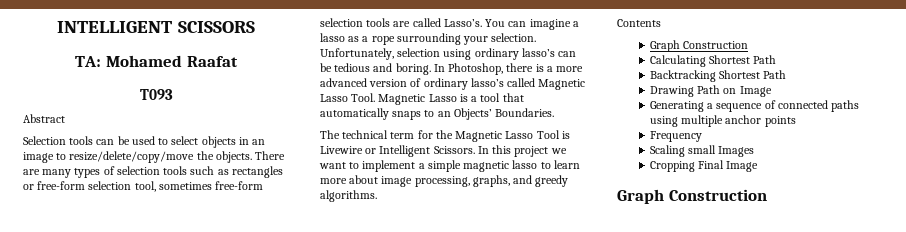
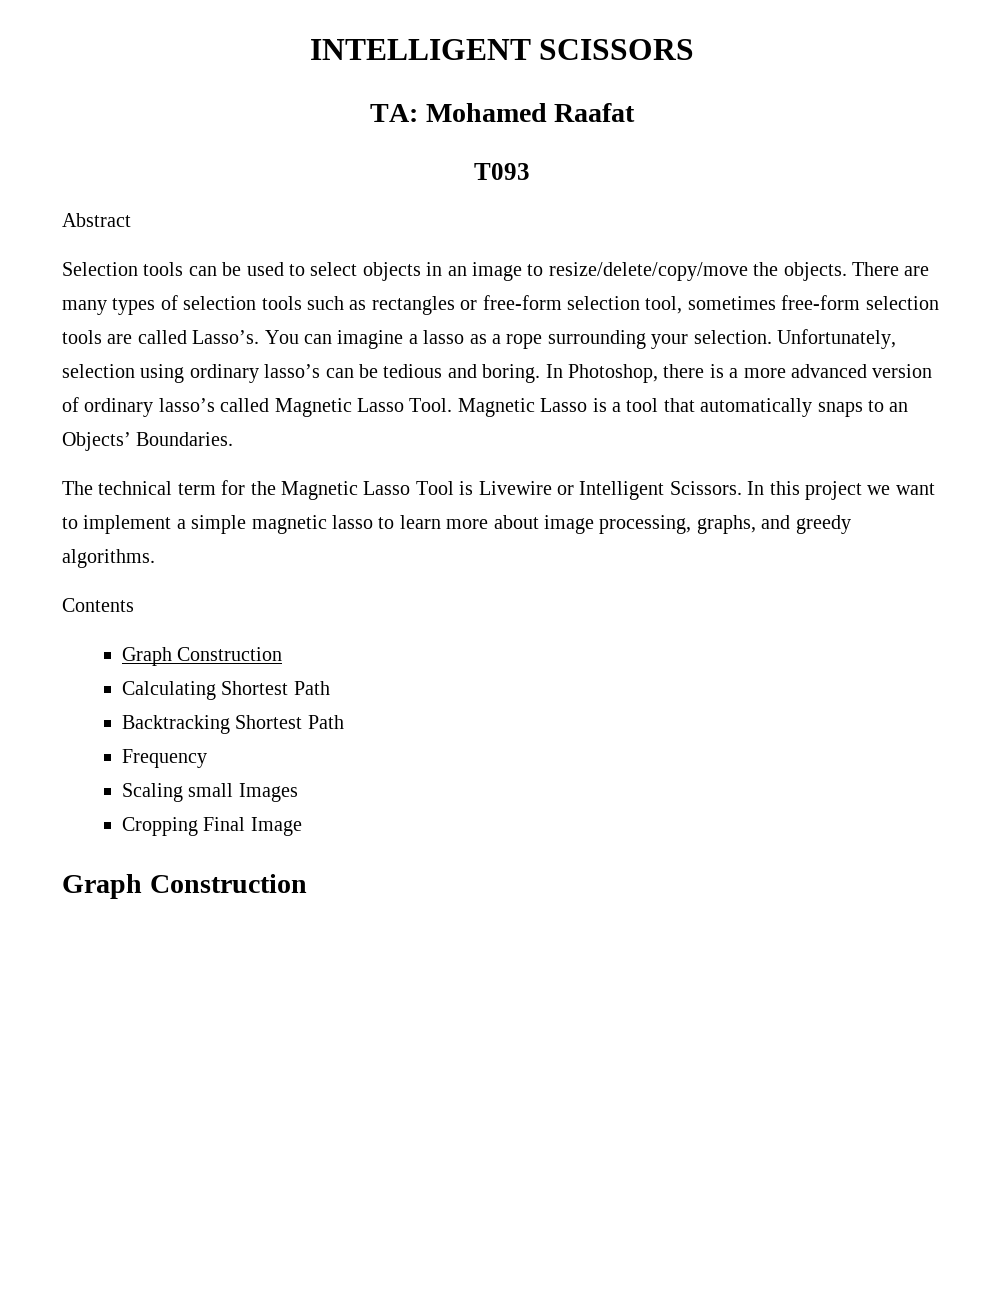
[649,85,772,97] [649,100,860,112] [649,115,796,127] // Drawing Path on Image // Generating a sequence of connected paths using multiple anchor points -> (344, 722) none

